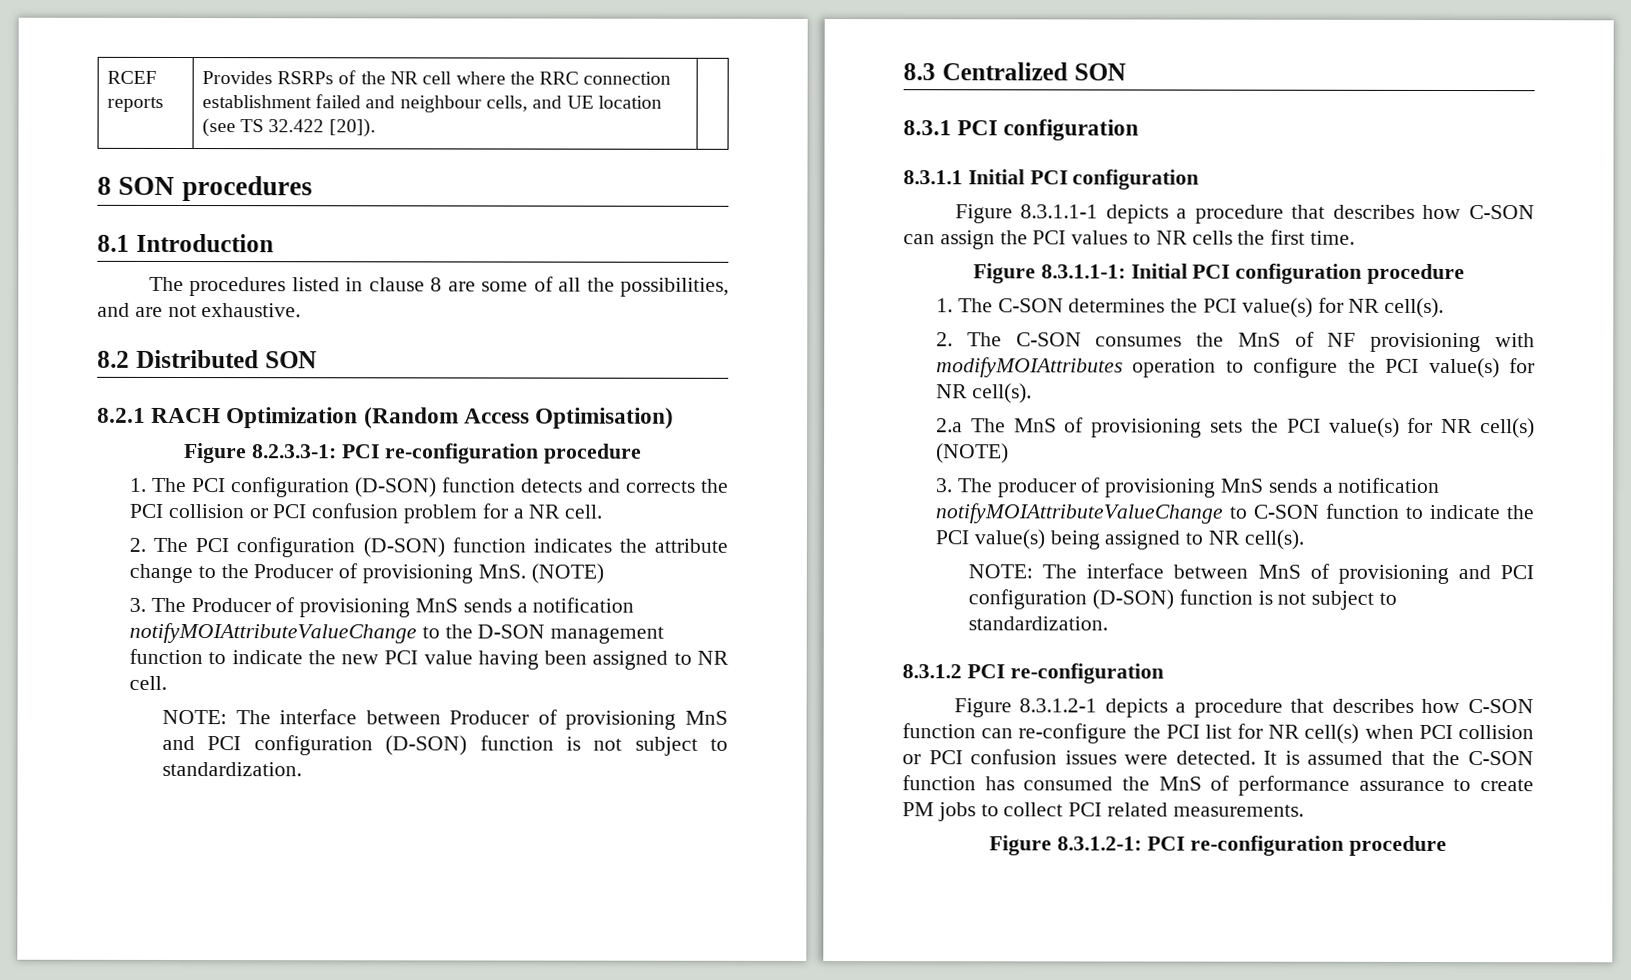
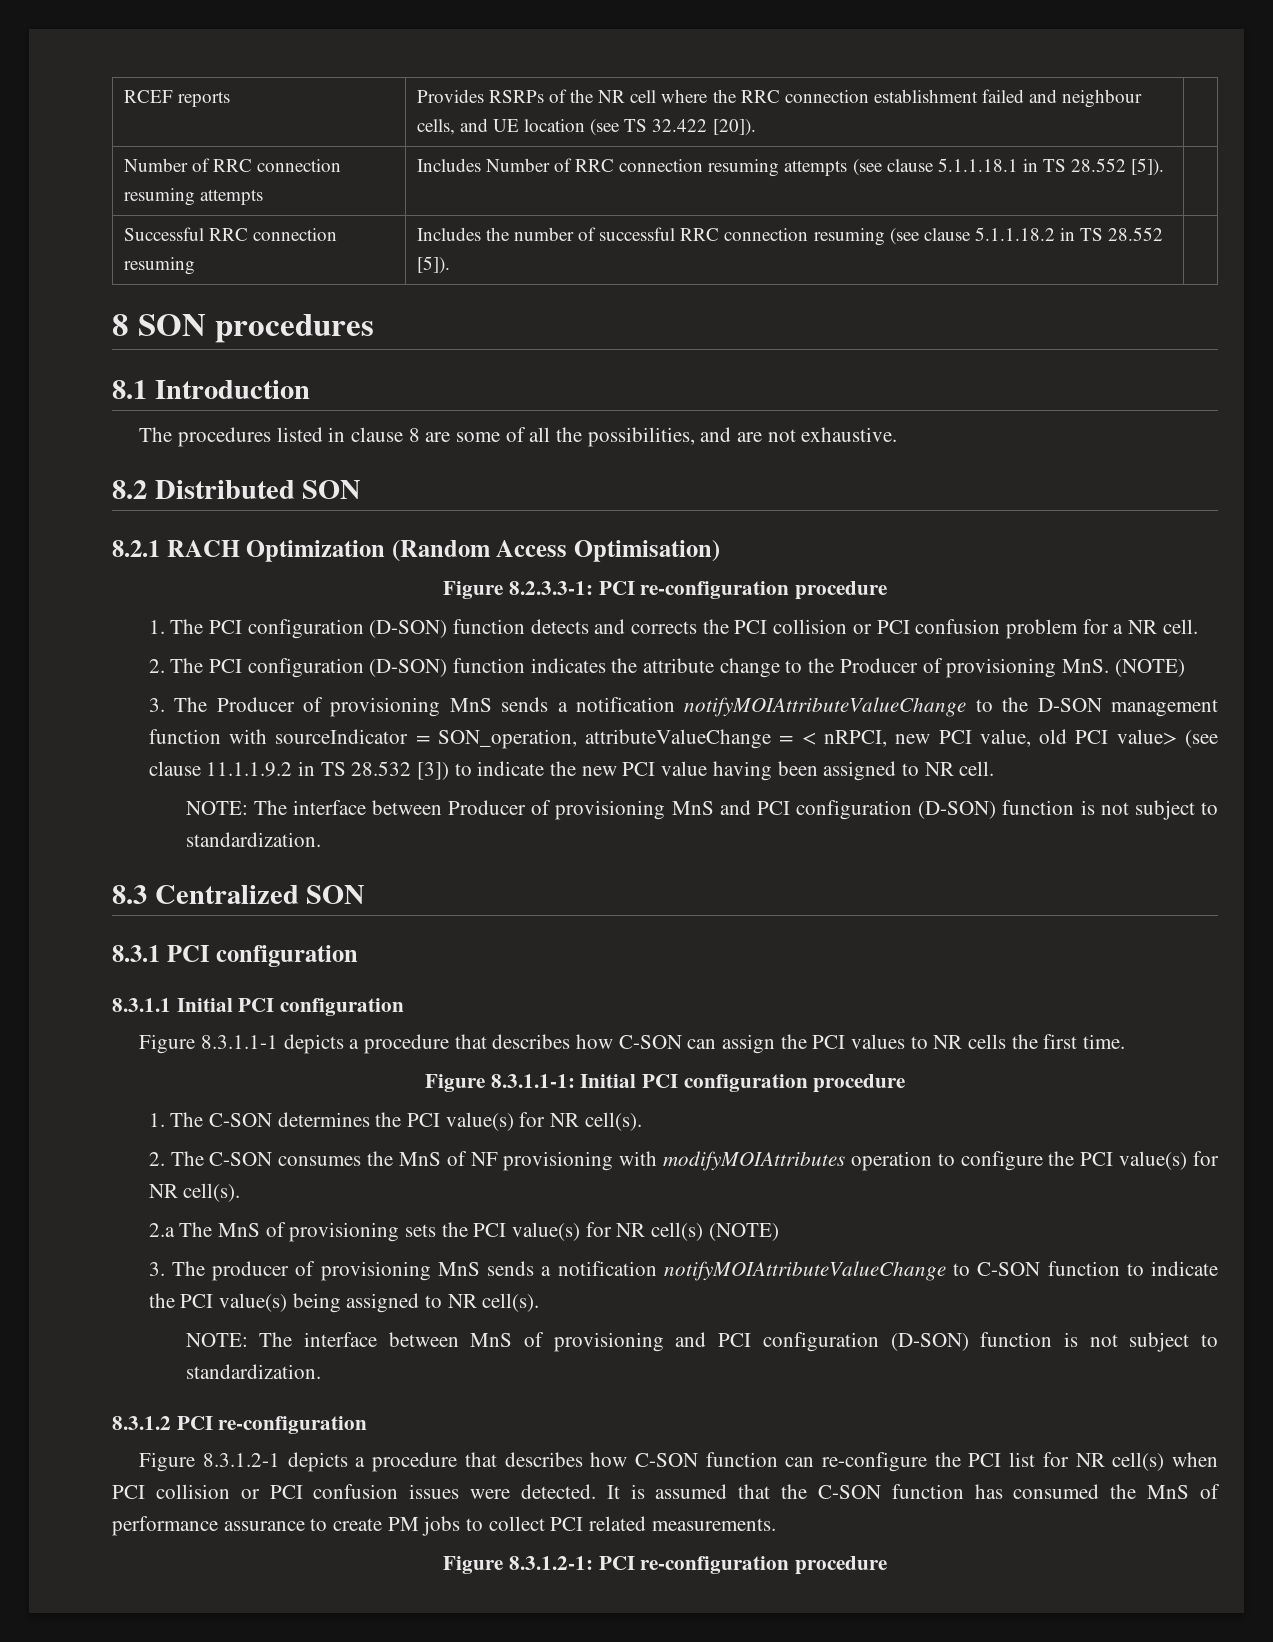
(376, 128) none -> [123,158,342,172] [123,188,263,206] [416,158,1165,177] [123,227,337,241] [123,257,195,275] [416,227,1164,246] [416,256,450,274] // Number of RRC connection resuming attempts | Includes Number of RRC connection resuming attempts (see clause 5.1.1.18.1 in TS 28.552 [5]). | // Successful RRC connection resuming | Includes the number of successful RRC connection resuming (see clause 5.1.1.18.2 in TS 28.552 [5]). |
(204, 656) none -> [229,729,1219,749] [148,761,450,780] with sourceIndicator = SON_operation, attributeValueChange = < nRPCI, new PCI value, old PCI value> (see clause 11.1.1.9.2 in TS 28.532 [3])

